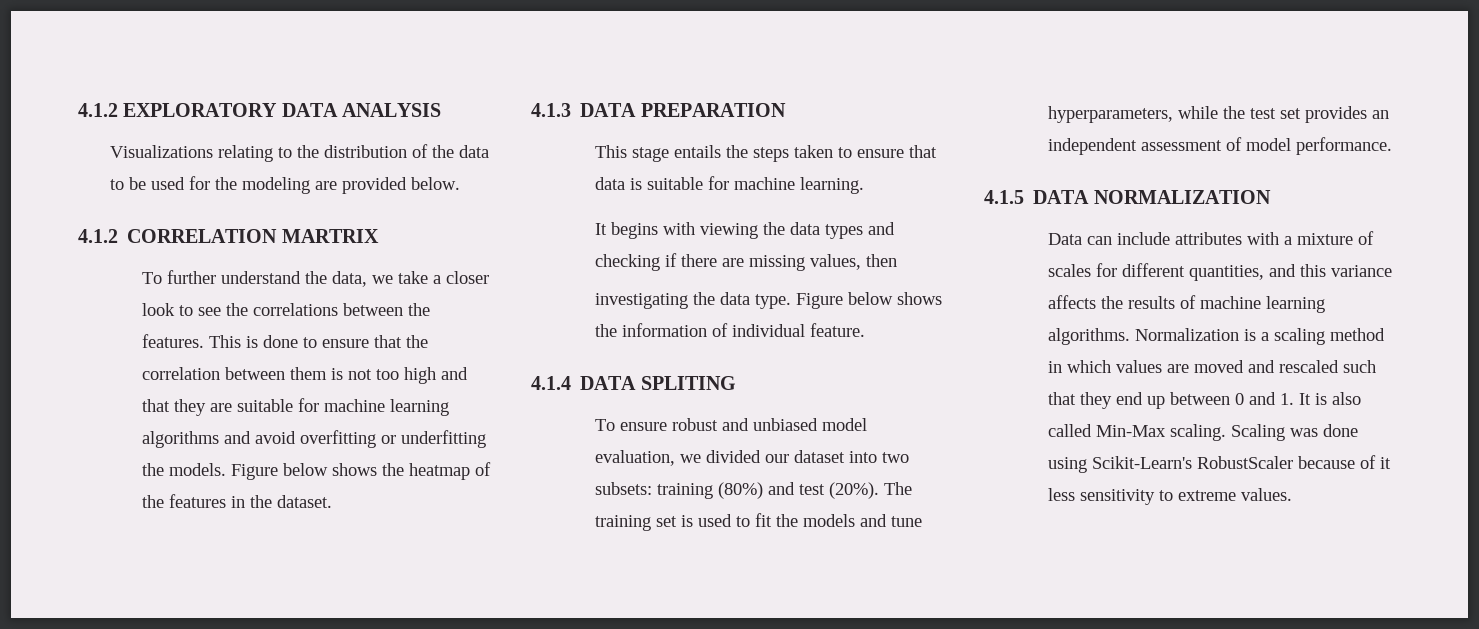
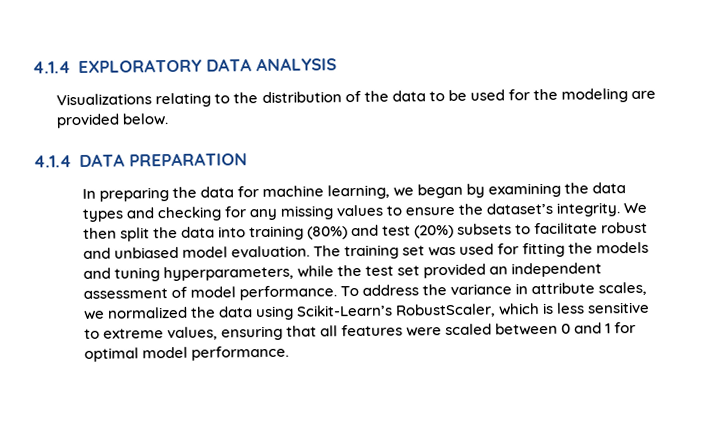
[78,103,118,117] 4.1.2 -> [32,61,71,74] 4.1.4
[78,229,379,243] [142,270,490,287] [142,303,431,316] [142,334,429,348] [142,367,469,384] [142,398,450,416] [142,430,487,448] [142,462,492,480] [142,494,333,508] [531,103,786,117] [595,145,938,162] [595,176,865,194] [595,222,759,239] 4.1.2 CORRELATION MARTRIX // To further understand the data, we take a closer look to see the correlations between the features. This is done to ensure that the correlation between them is not too high and that they are suitable for machine learning algorithms and avoid overfitting or underfitting the models. Figure below shows the heatmap of the features in the dataset. // 4.1.3 DATA PREPARATION // This stage entails the steps taken to ensure that data is suitable for machine learning. // It begins with viewing -> [33,152,248,168] [81,182,562,202] 4.1.4 DATA PREPARATION // In preparing the data for machine learning, we began by examining
[665,253,862,271] if there are missing values, -> [223,202,648,221] for any missing values to ensure the dataset’s integrity. We
[595,292,943,309] [595,323,866,337] [531,376,736,390] [595,418,868,431] [595,450,910,466] [595,482,913,499] [595,513,773,531] // investigating the data type. Figure below shows the information of individual feature. // 4.1.4 DATA SPLITING // To ensure robust and unbiased model evaluation, we divided our dataset into two subsets: training (80%) and test (20%). The training set is used to fit -> [119,221,649,242] [82,242,566,260] split the data into training (80%) and test (20%) subsets to facilitate robust and unbiased model evaluation. The training set was used for fitting
[891,516,923,527] tune -> [113,267,160,282] tuning
[1305,106,1368,123] provides -> [422,263,486,279] provided
[984,190,1271,204] [1048,231,1375,245] [1048,263,1393,281] [1048,295,1326,313] [1048,328,1386,345] [1048,360,1377,373] [1048,392,1362,409] [1048,424,1359,441] [1048,455,1392,473] [1048,488,1293,505] // 4.1.5 DATA NORMALIZATION // Data can include attributes with a mixture of scales for different quantities, and this variance affects the results of machine learning algorithms. Normalization is a scaling method in which values are moved and rescaled such that they end up between 0 and 1. It is also called Min-Max scaling. Scaling was done using Scikit-Learn's RobustScaler because of it less sensitivity to extreme values. -> [339,281,648,297] [83,301,651,321] [83,321,637,341] [83,345,289,362] To address the variance in attribute scales, we normalized the data using Scikit-Learn’s RobustScaler, which is less sensitive to extreme values, ensuring that all features were scaled between 0 and 1 for optimal model performance.

